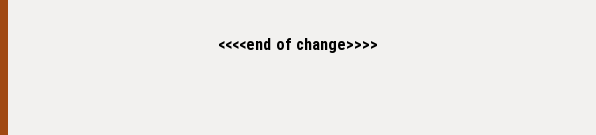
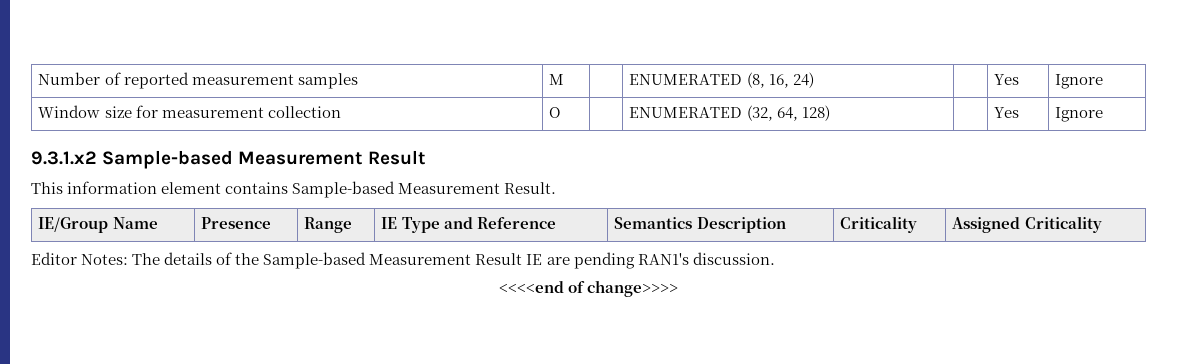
(218, 44) none -> [38,72,358,89] [549,74,565,85] [629,72,814,88] [994,74,1020,85] [1055,74,1104,89] [38,105,341,118] [549,107,562,118] [629,105,830,121] [994,107,1020,118] [1055,107,1104,122] [31,150,427,169] [31,181,557,198] [38,217,158,233] [201,217,272,229] [304,217,353,233] [381,217,556,233] [614,217,786,233] [840,216,918,233] [952,216,1102,233] [31,252,775,269] Number of reported measurement samples | M | | ENUMERATED (8, 16, 24) | | Yes | Ignore // Window size for measurement collection | O | | ENUMERATED (32, 64, 128) | | Yes | Ignore // 9.3.1.x2 Sample-based Measurement Result // This information element contains Sample-based Measurement Result. // IE/Group Name | Presence | Range | IE Type and Reference | Semantics Description | Criticality | Assigned Criticality // Editor Notes: The details of the Sample-based Measurement Result IE are pending RAN1's discussion. //

